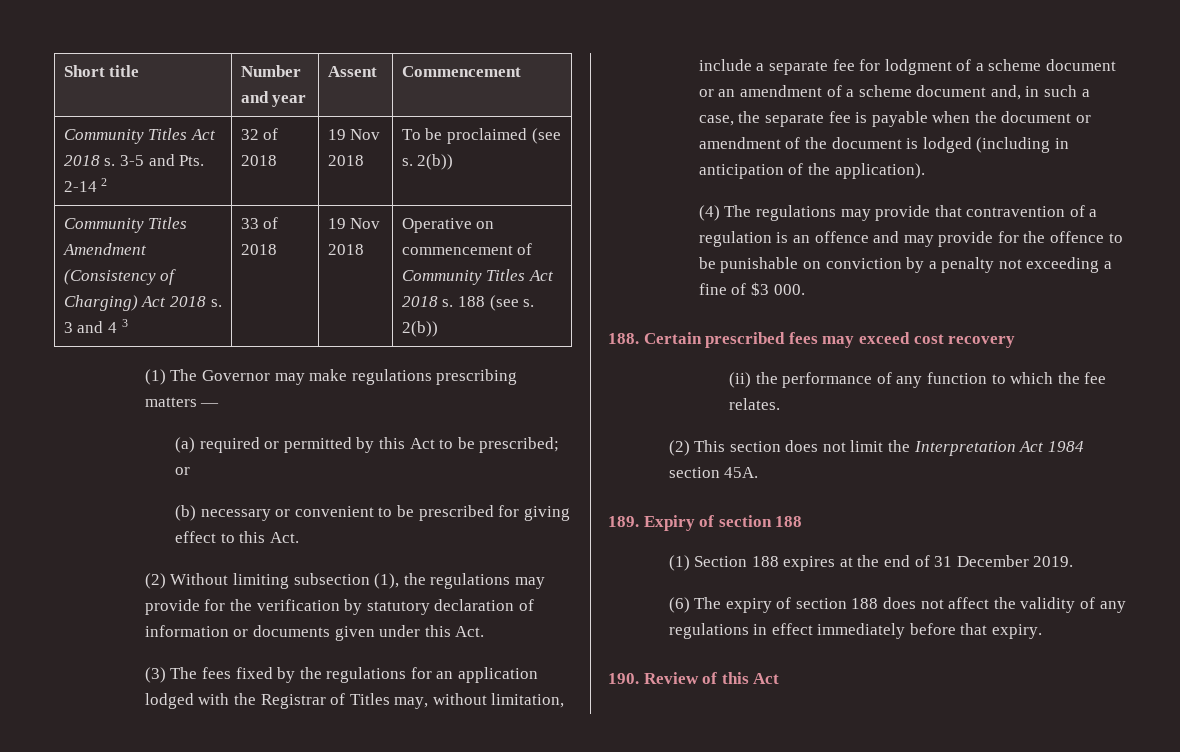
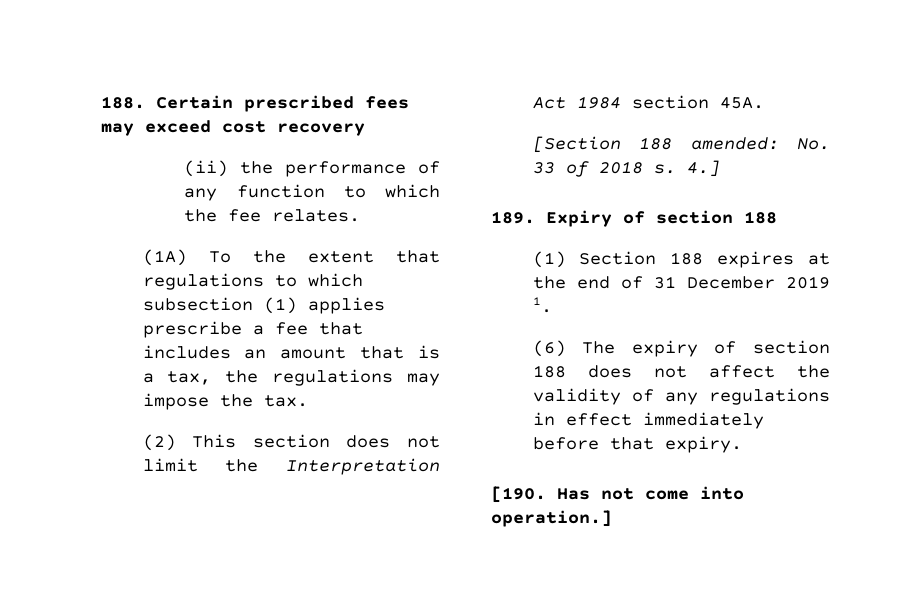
[63,65,140,77] [240,65,301,77] [240,91,307,107] [327,66,377,77] [401,66,521,77] [63,128,216,144] [63,154,205,166] [63,178,108,192] [240,128,279,140] [240,155,277,166] [327,129,381,140] [327,155,364,166] [401,128,561,144] [401,154,454,170] [63,217,188,233] [62,243,147,255] [63,269,177,285] [63,295,222,311] [63,319,128,333] [240,217,279,229] [240,244,277,255] [327,218,381,229] [327,244,364,255] [401,218,495,233] [401,243,533,255] [401,269,554,285] [401,295,535,311] [401,321,438,337] [144,369,518,385] [144,397,220,407] [175,437,560,453] [175,467,191,475] [175,505,570,521] [175,531,299,543] [144,573,545,589] [144,599,534,615] [144,625,485,641] [144,667,539,683] [144,693,565,709] [698,59,1117,75] [698,85,1090,100] [698,111,1092,127] [698,137,1069,153] [698,163,925,179] [698,205,1098,221] [698,231,1123,247] [698,257,1113,273] [698,282,805,296] Short title | Number and year | Assent | Commencement // Community Titles Act 2018 s. 3-5 and Pts. 2-14 2 | 32 of 2018 | 19 Nov 2018 | To be proclaimed (see s. 2(b)) // Community Titles Amendment (Consistency of Charging) Act 2018 s. 3 and 4 3 | 33 of 2018 | 19 Nov 2018 | Operative on commencement of Community Titles Act 2018 s. 188 (see s. 2(b)) // (1) The Governor may make regulations prescribing matters — // (a) required or permitted by this Act to be prescribed; or // (b) necessary or convenient to be prescribed for giving effect to this Act. // (2) Without limiting subsection (1), the regulations may provide for the verification by statutory declaration of information or documents given under this Act. // (3) The fees fixed by the regulations for an application lodged with the Registrar of Titles may, without limitation, include a separate fee for lodgment of a scheme document or an amendment of a scheme document and, in such a case, the separate fee is payable when the document or amendment of the document is lodged (including in anticipation of the application). // (4) The regulations may provide that contravention of a regulation is an offence and may provide for the offence to be punishable on conviction by a penalty not exceeding a fine of $3 000. // -> (101, 102) none
(781, 404) none -> [142,249,440,266] [142,273,363,290] [142,297,385,314] [142,321,363,338] [142,345,440,359] [142,369,440,386] [142,393,308,410] // (1A) To the extent that regulations to which subsection (1) applies prescribe a fee that includes an amount that is a tax, the regulations may impose the tax.
(759, 472) none -> [532,136,830,153] [532,160,720,177] // [Section 188 amended: No. 33 of 2018 s. 4.]
[1033,556,1074,567] 2019. -> [786,276,830,289] [532,297,552,313] 2019 1.
[608,672,780,684] 190. Review of this Act -> [491,486,744,503] [491,510,612,527] [190. Has not come into operation.]

